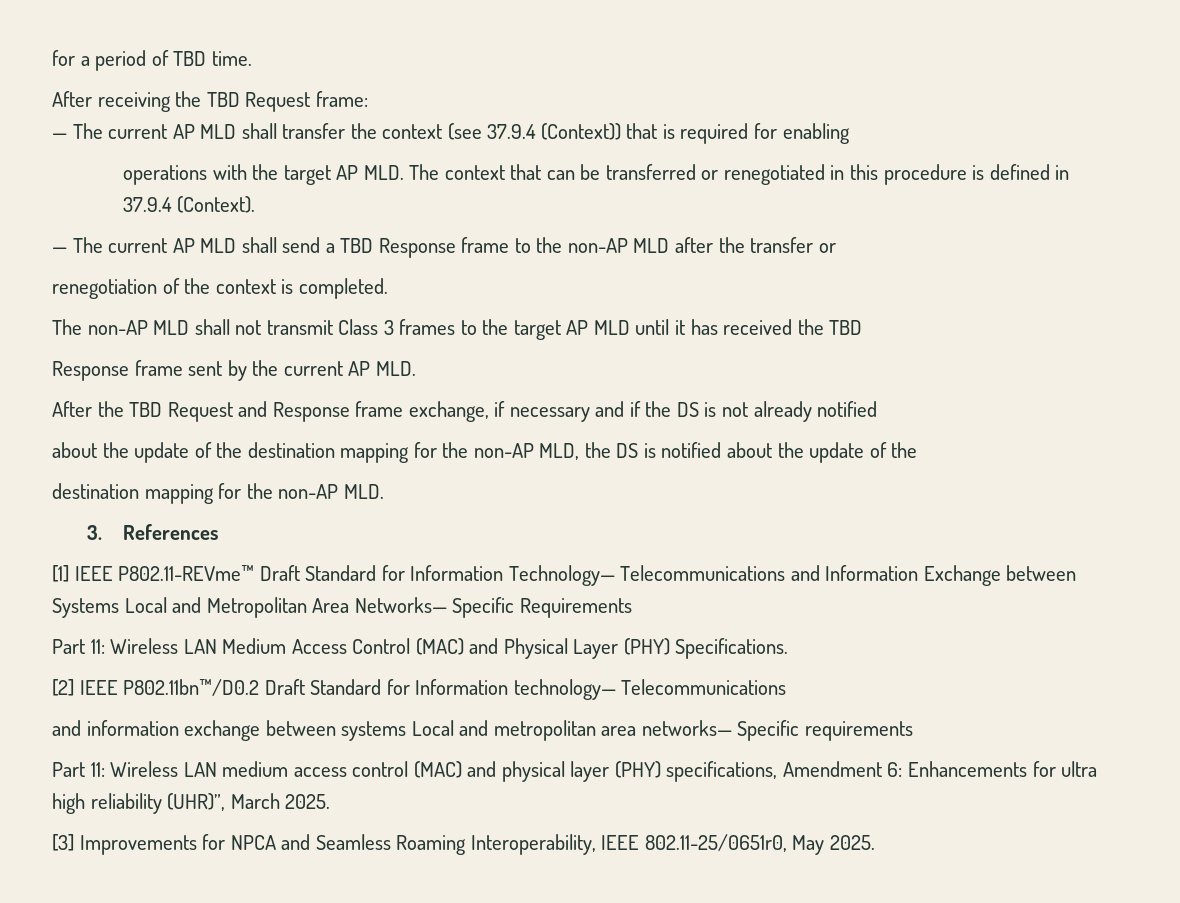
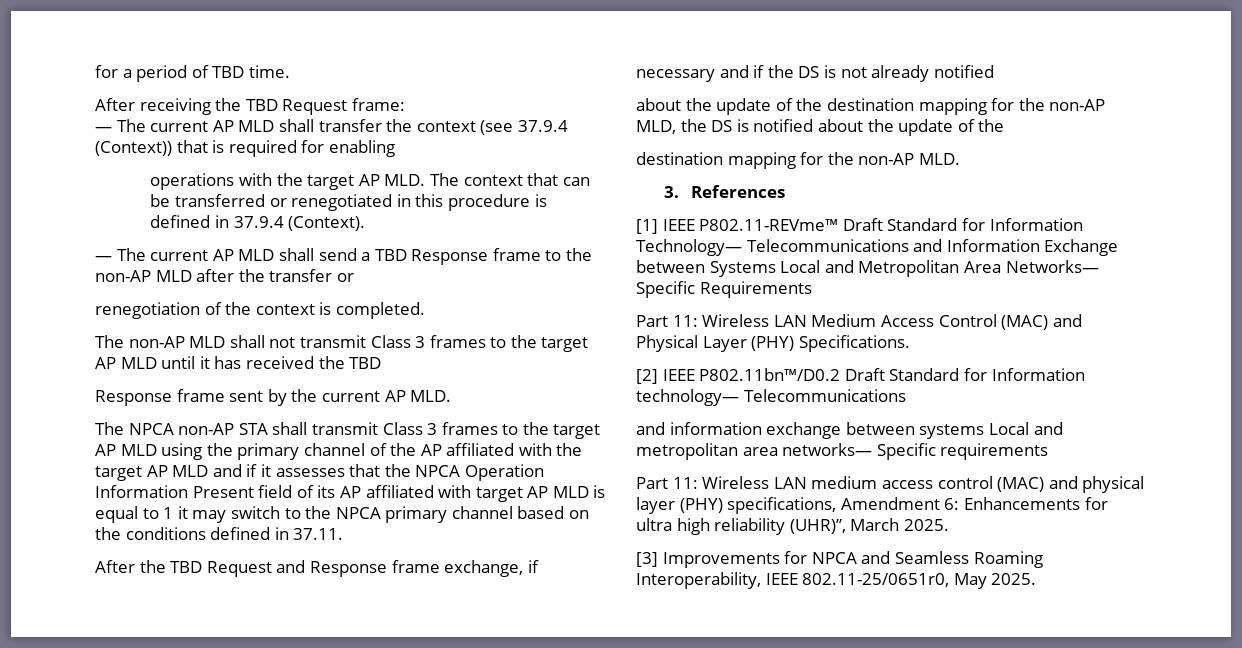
(416, 368) none -> [95,422,601,439] [95,443,583,460] [95,464,544,481] [95,485,606,502] [95,506,590,523] [95,527,344,540] // The NPCA non-AP STA shall transmit Class 3 frames to the target AP MLD using the primary channel of the AP affiliated with the target AP MLD and if it assesses that the NPCA Operation Information Present field of its AP affiliated with target AP MLD is equal to 1 it may switch to the NPCA primary channel based on the conditions defined in 37.11.

